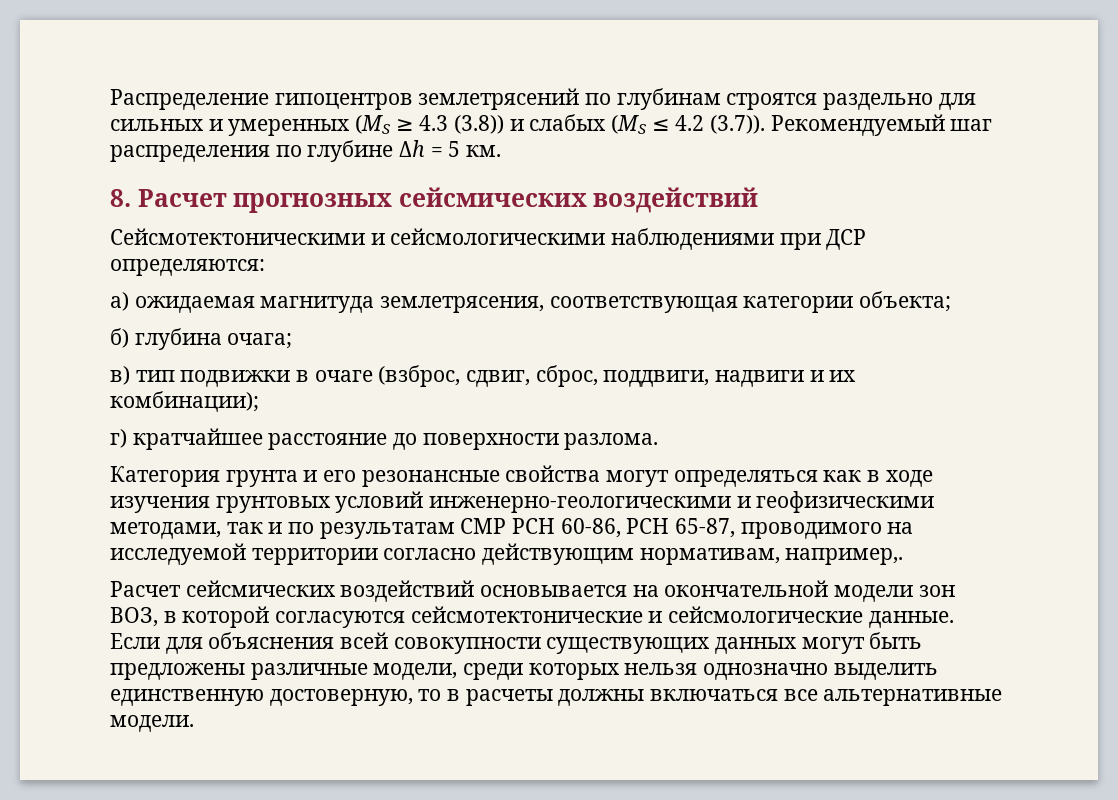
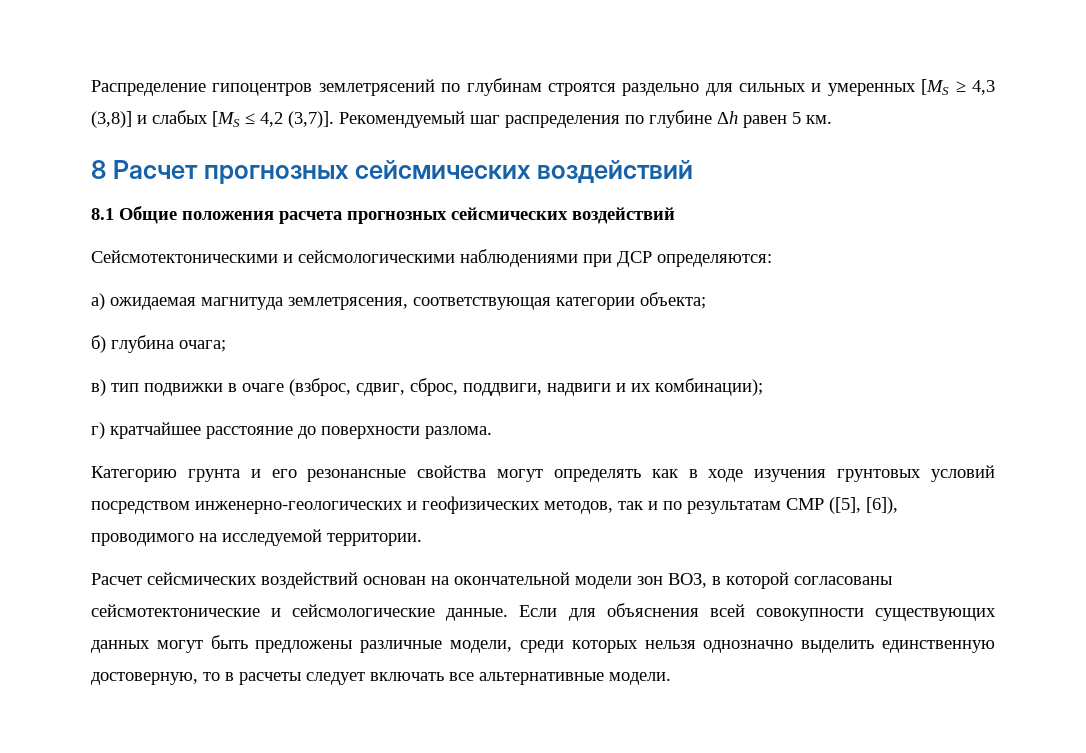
[355,114,766,134] (MS ≥ 4.3 (3.8)) и слабых (MS ≤ 4.2 (3.7)). -> [921,79,995,95] [91,110,334,128] [MS ≥ 4,3 (3,8)] и слабых [MS ≤ 4,2 (3,7)].
[430,147,443,157] = -> [743,115,787,128] равен
[110,189,131,207] 8. -> [91,160,106,179] 8
(759, 200) none -> [91,206,675,224] // 8.1 Общие положения расчета прогнозных сейсмических воздействий
[110,466,220,487] Категория -> [91,466,177,482] Категорию
[673,470,818,487] определяться -> [553,469,641,482] определять
[429,491,935,513] [110,522,221,539] инженерно-геологическими и геофизическими методами, -> [91,496,613,514] посредством инженерно-геологических и геофизических методов,
[512,518,914,539] [110,543,904,565] РСН 60-86, РСН 65-87, проводимого на исследуемой территории согласно действующим нормативам, например,. -> [829,497,898,514] [91,529,422,546] ([5], [6]), проводимого на исследуемой территории.
[480,585,628,597] основывается -> [363,576,426,585] основан
[275,611,406,628] согласуются -> [794,576,892,585] согласованы
[558,689,779,706] должны включаться -> [306,672,444,685] следует включать

